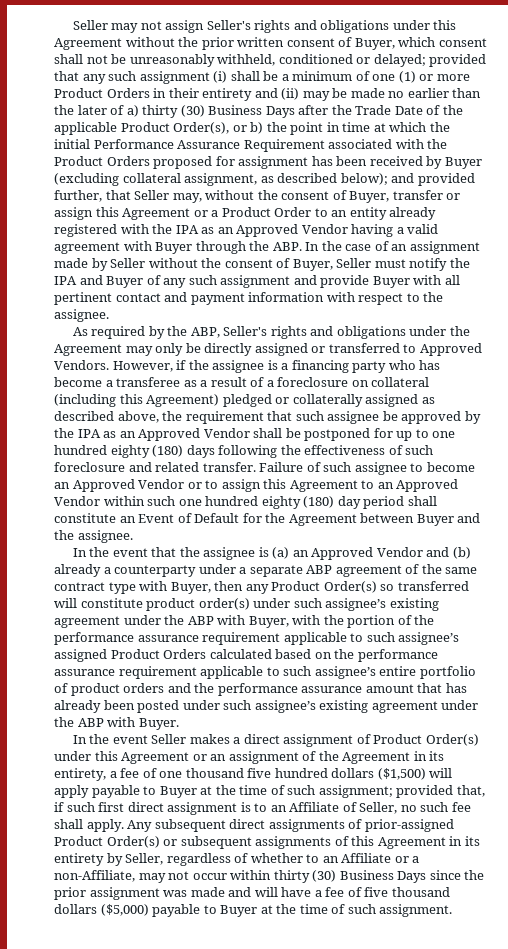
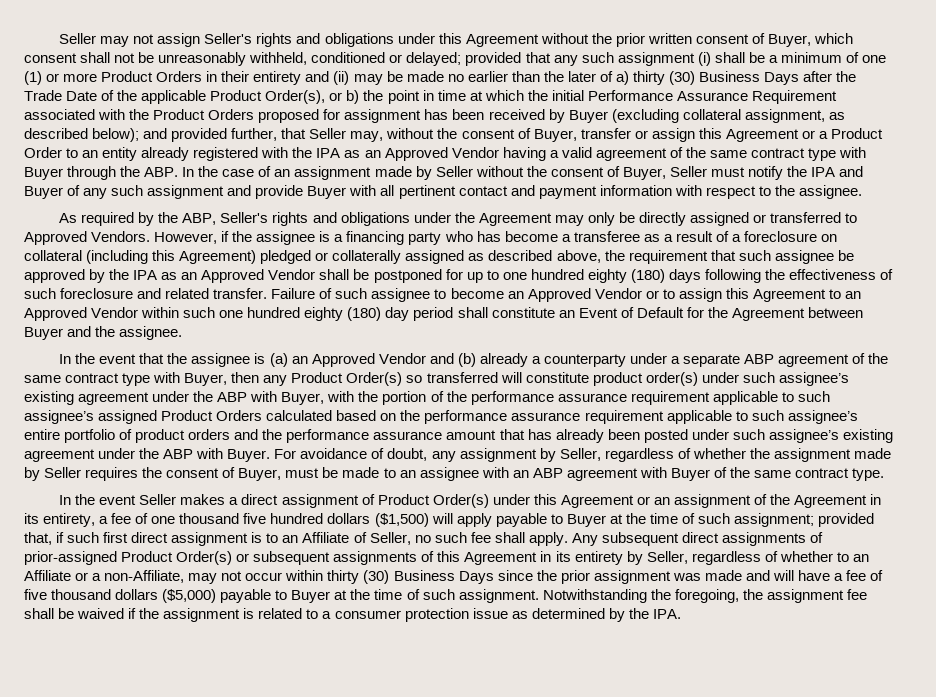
(120, 248) none -> [669,147,837,161] of the same contract type
(179, 724) none -> [274,448,891,462] [24,467,885,481] For avoidance of doubt, any assignment by Seller, regardless of whether the assignment made by Seller requires the consent of Buyer, must be made to an assignee with an ABP agreement with Buyer of the same contract type.
(453, 910) none -> [542,589,867,603] [24,608,681,622] Notwithstanding the foregoing, the assignment fee shall be waived if the assignment is related to a consumer protection issue as determined by the IPA.

